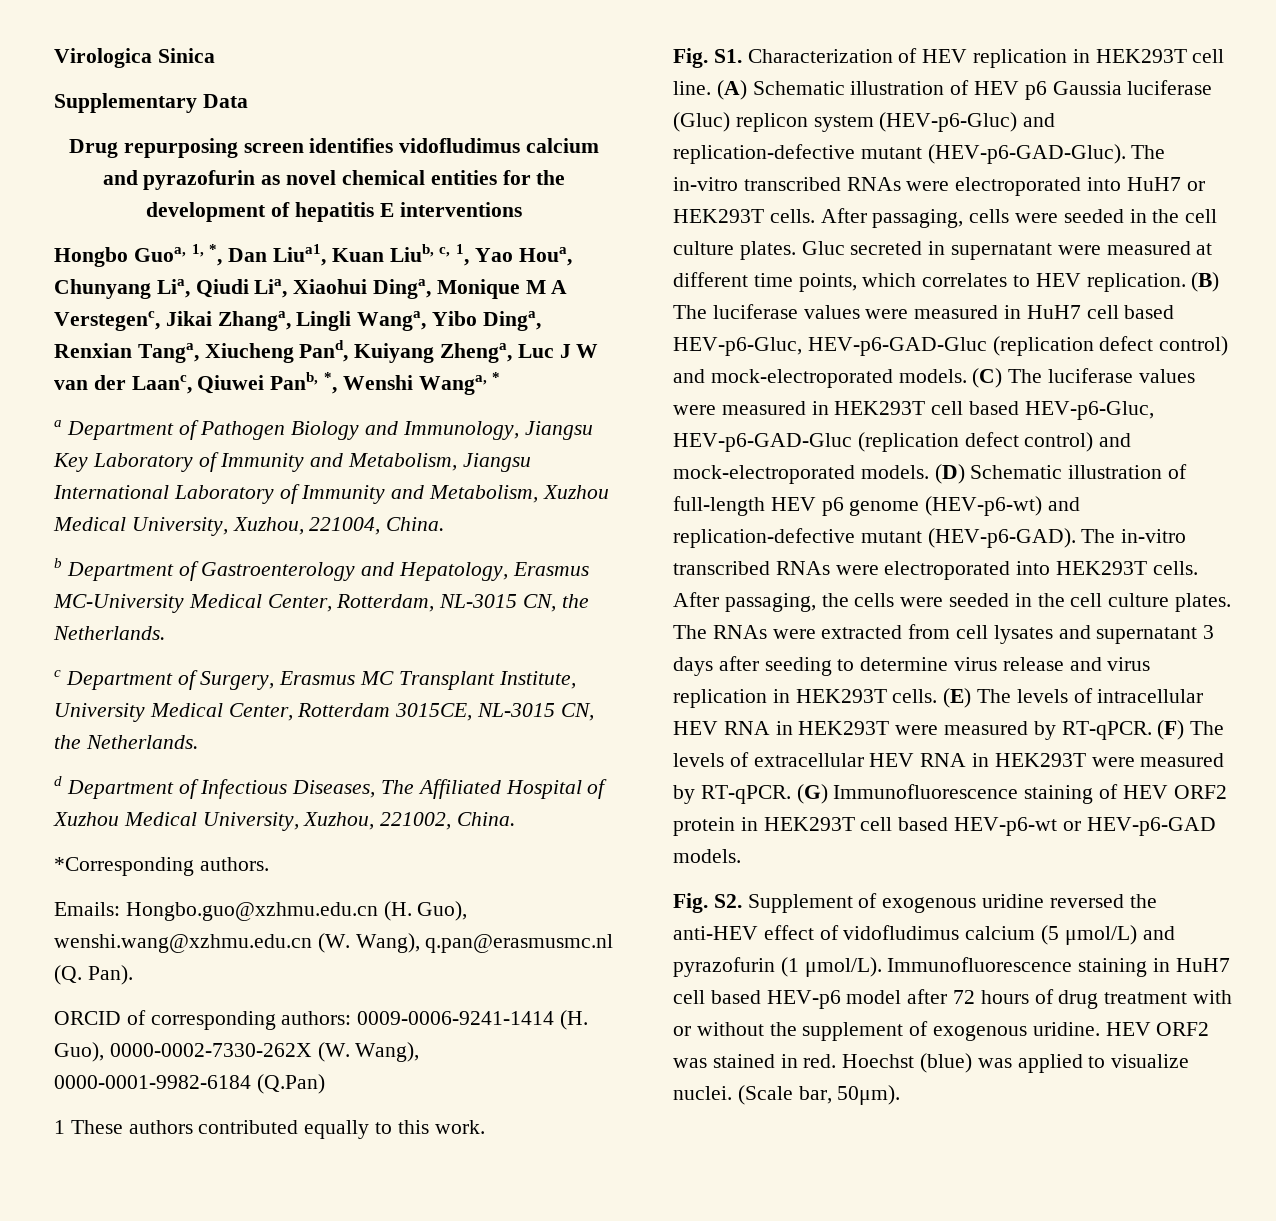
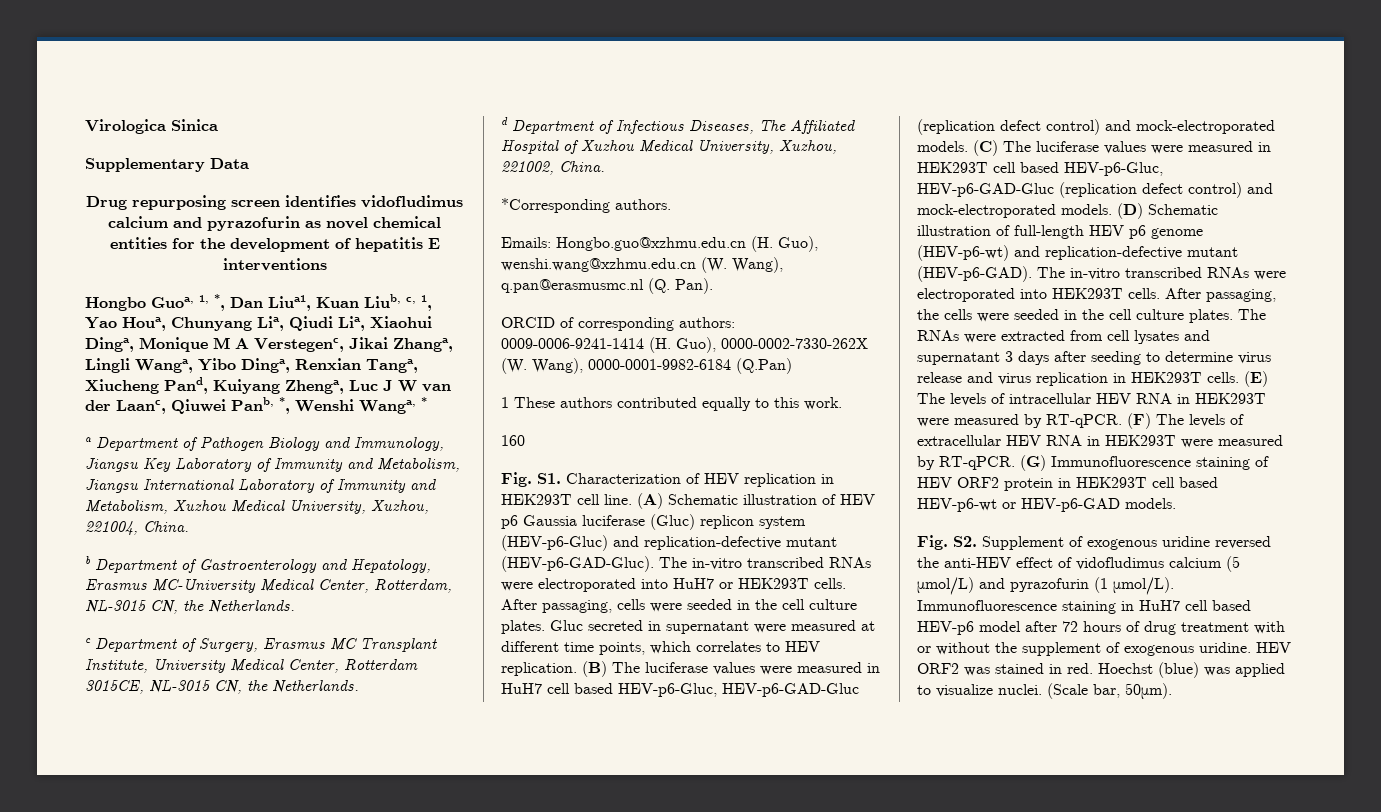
(485, 1127) none -> [501,435,525,446] // 160

